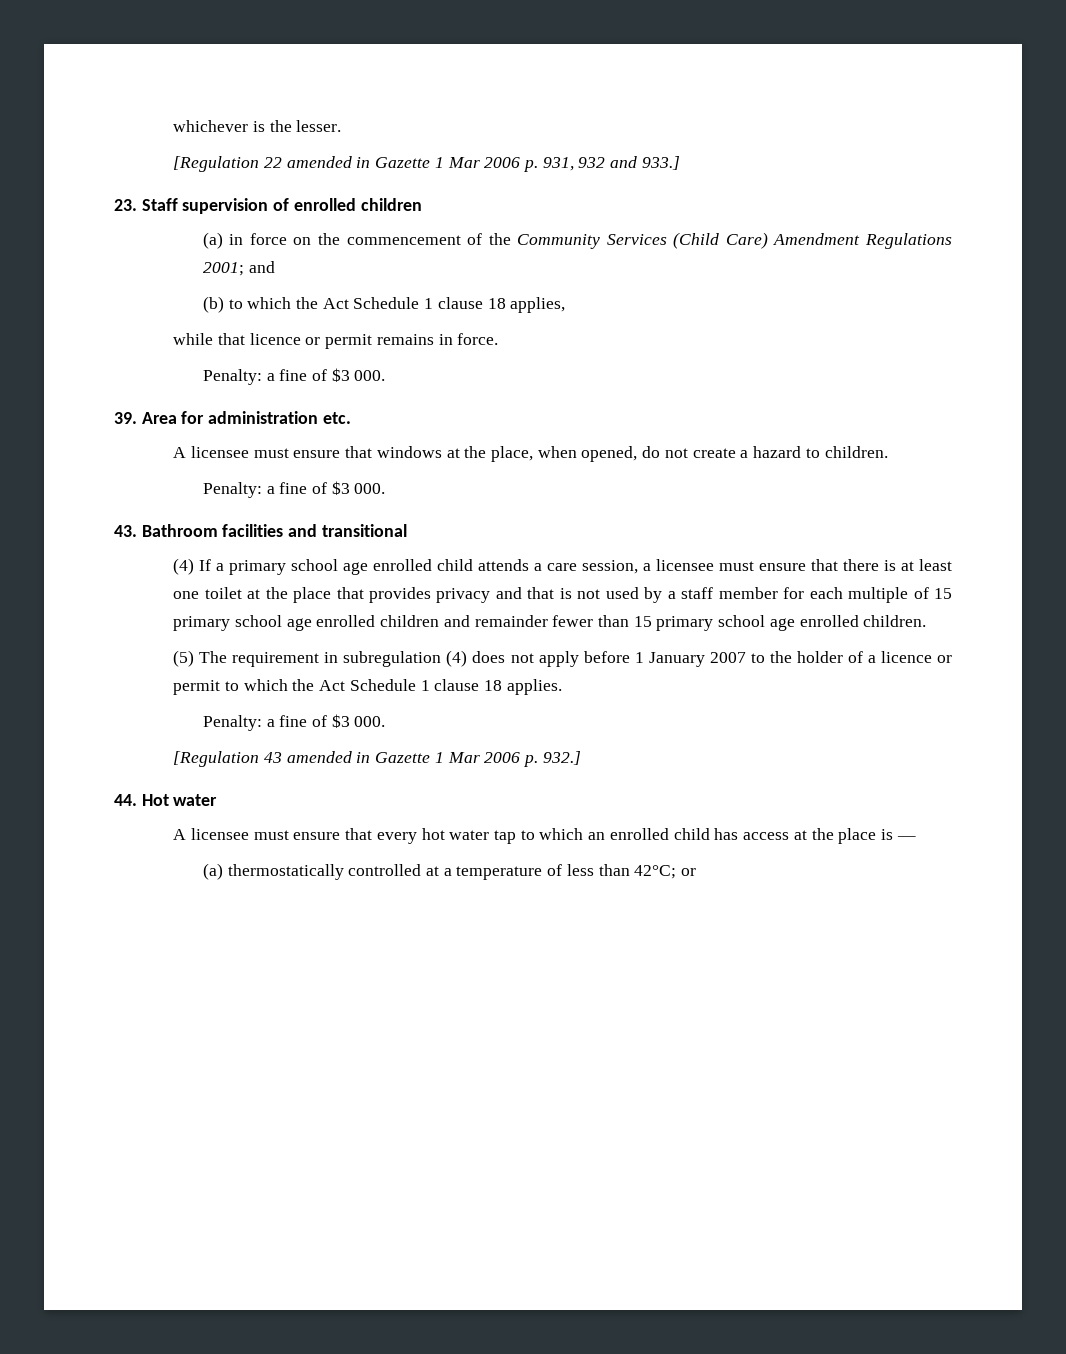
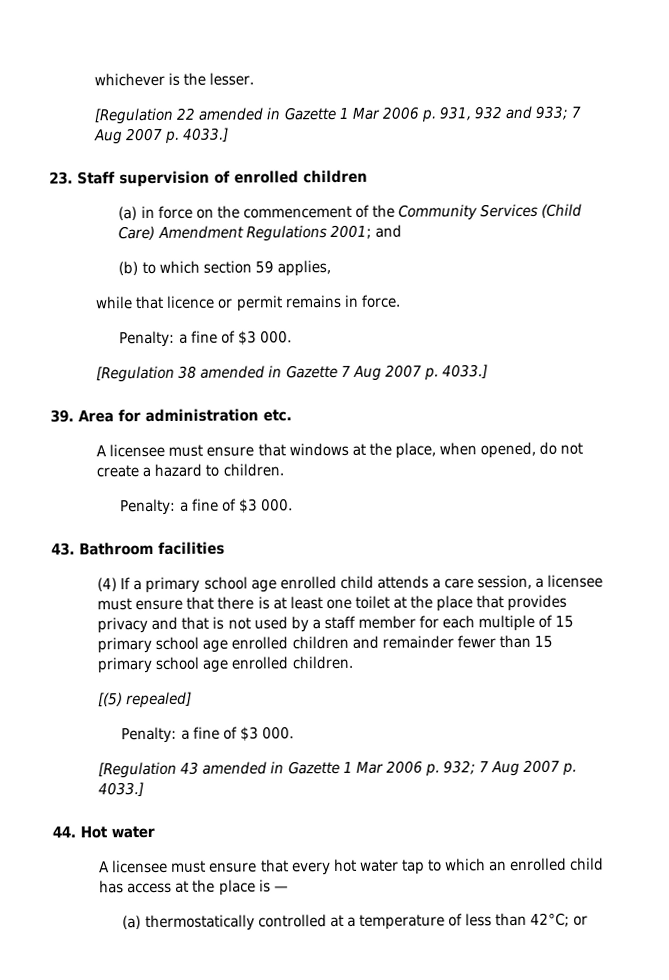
[641,156,680,170] 933.] -> [534,105,581,120] [94,127,230,145] 933; 7 Aug 2007 p. 4033.]
[296,297,506,309] the Act Schedule 1 clause 18 -> [202,260,274,274] section 59
(386, 375) none -> [96,364,488,383] // [Regulation 38 amended in Gazette 7 Aug 2007 p. 4033.]
[288,524,407,537] and transitional -> (225, 548) none
[173,650,952,667] [173,679,562,695] (5) The requirement in subregulation (4) does not apply before 1 January 2007 to the holder of a licence or permit to which the Act Schedule 1 clause 18 applies. -> [98,691,193,709] [(5) repealed]
[542,751,581,765] 932.] -> [442,759,577,777] [98,782,145,797] 932; 7 Aug 2007 p. 4033.]

